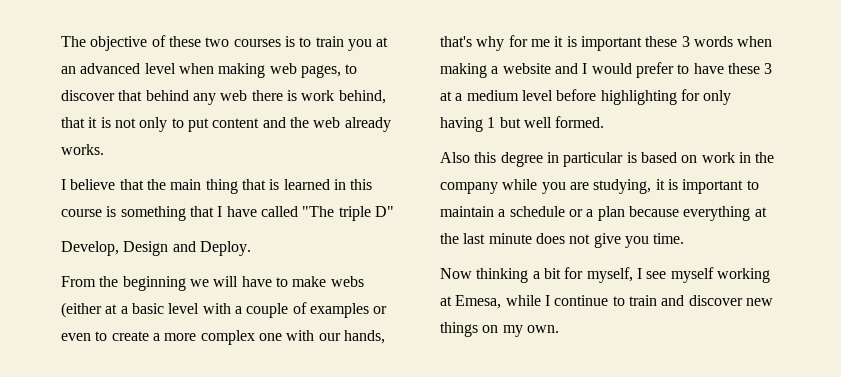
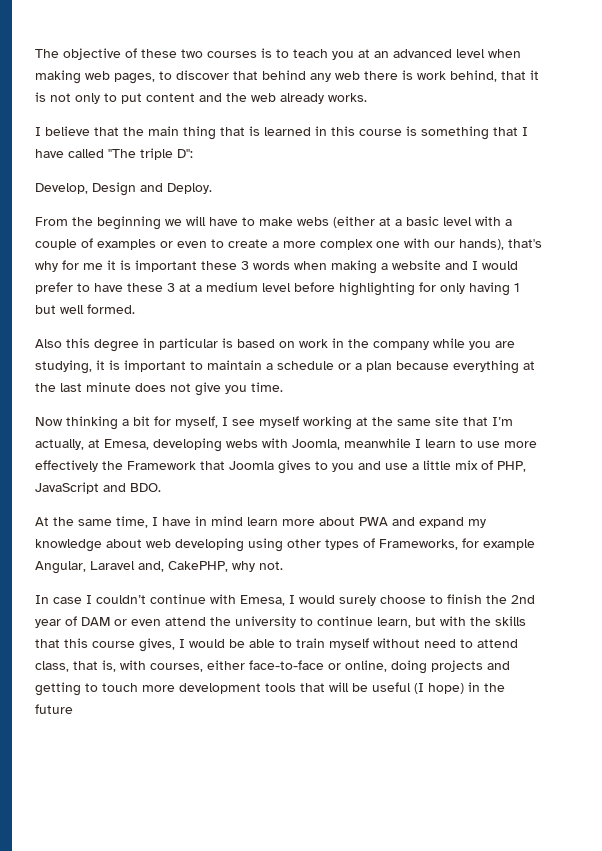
[315,36,344,47] train -> [293,49,328,58] teach
[374,206,394,217] D" -> [177,149,193,158] D":
[343,330,385,344] hands, -> [459,239,504,250] hands),
[455,295,773,309] [440,322,559,337] Emesa, while I continue to train and discover new things on my own. -> [372,416,513,426] [35,438,537,452] [35,460,526,474] [35,482,161,494] [35,516,486,528] [35,538,535,552] [35,561,283,574] [35,594,535,606] [35,616,526,628] [35,638,518,652] [35,660,510,674] [35,682,505,696] [35,704,73,714] the same site that I’m actually, at Emesa, developing webs with Joomla, meanwhile I learn to use more effectively the Framework that Joomla gives to you and use a little mix of PHP, JavaScript and BDO. // At the same time, I have in mind learn more about PWA and expand my knowledge about web developing using other types of Frameworks, for example Angular, Laravel and, CakePHP, why not. // In case I couldn’t continue with Emesa, I would surely choose to finish the 2nd year of DAM or even attend the university to continue learn, but with the skills that this course gives, I would be able to train myself without need to attend class, that is, with courses, either face-to-face or online, doing projects and getting to touch more development tools that will be useful (I hope) in the future

